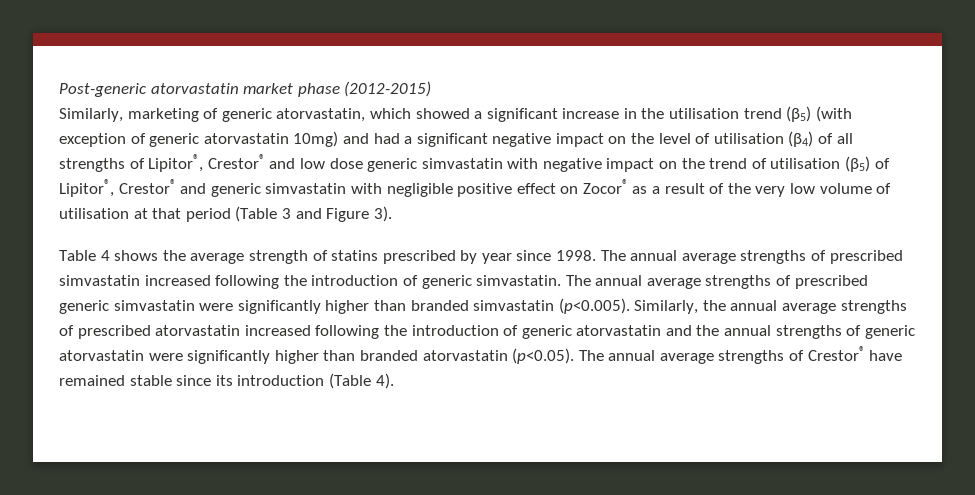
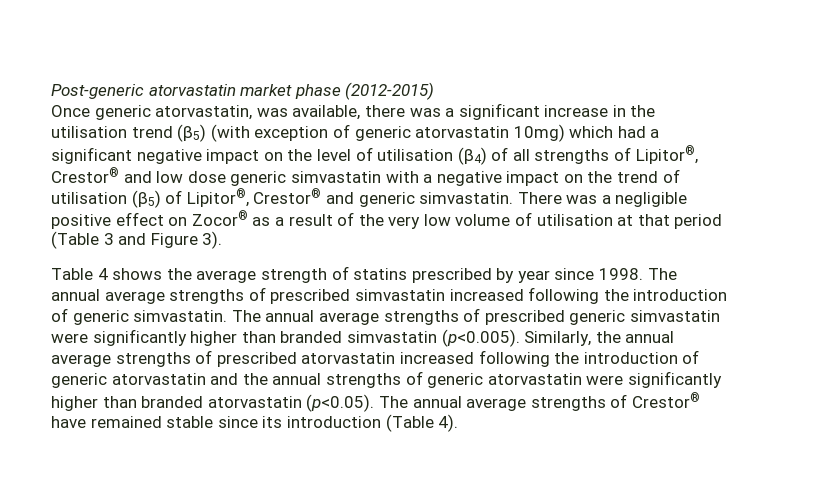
[59,108,470,122] Similarly, marketing of generic atorvastatin, which showed -> [51,105,441,120] Once generic atorvastatin, was available, there was
[342,133,369,144] and -> [569,126,614,138] which
(539, 163) none -> [423,174,433,183] a
[265,183,382,194] simvastatin with -> [419,192,611,204] simvastatin. There was a

